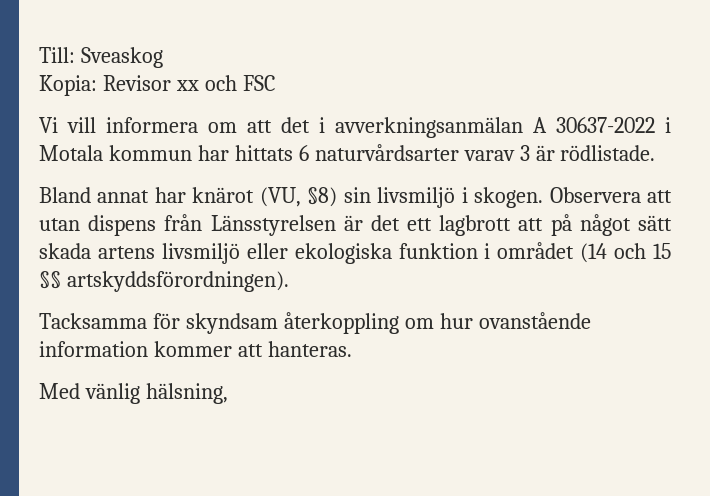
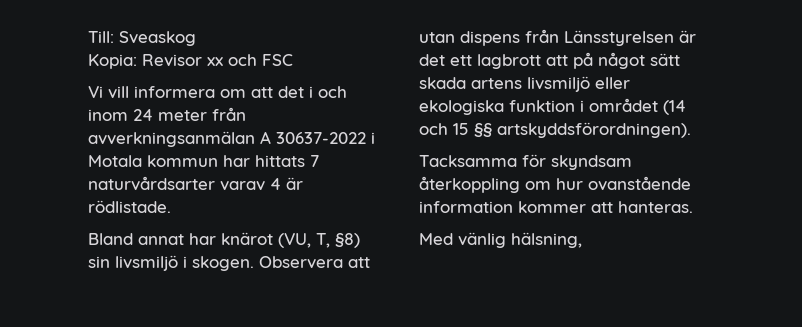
(325, 125) none -> [318,86,347,98] [88,107,246,121] och inom 24 meter från
[298,145,309,161] 6 -> [310,155,319,167] 7
[519,145,530,161] 3 -> [270,178,281,190] 4
(301, 197) none -> [316,233,330,248] T,

